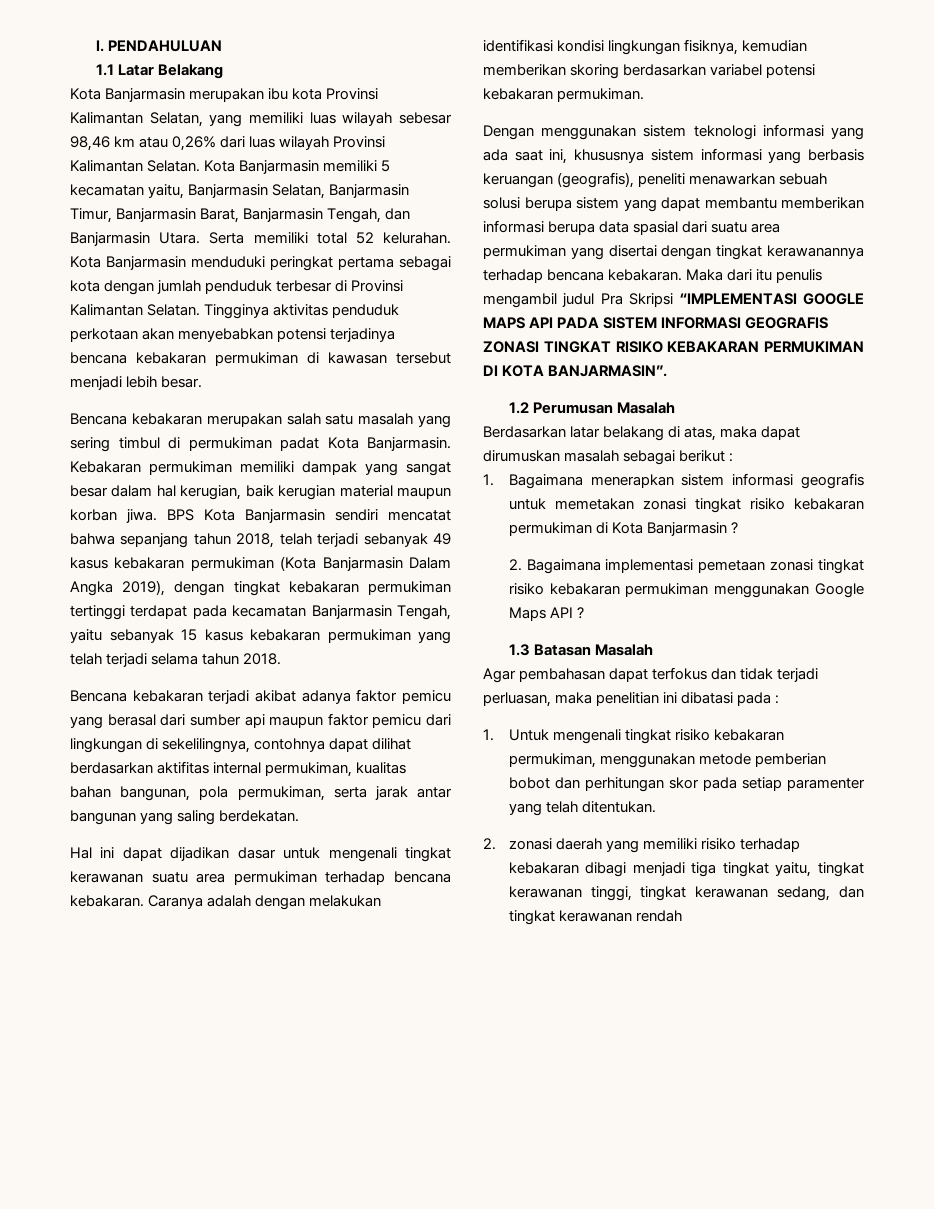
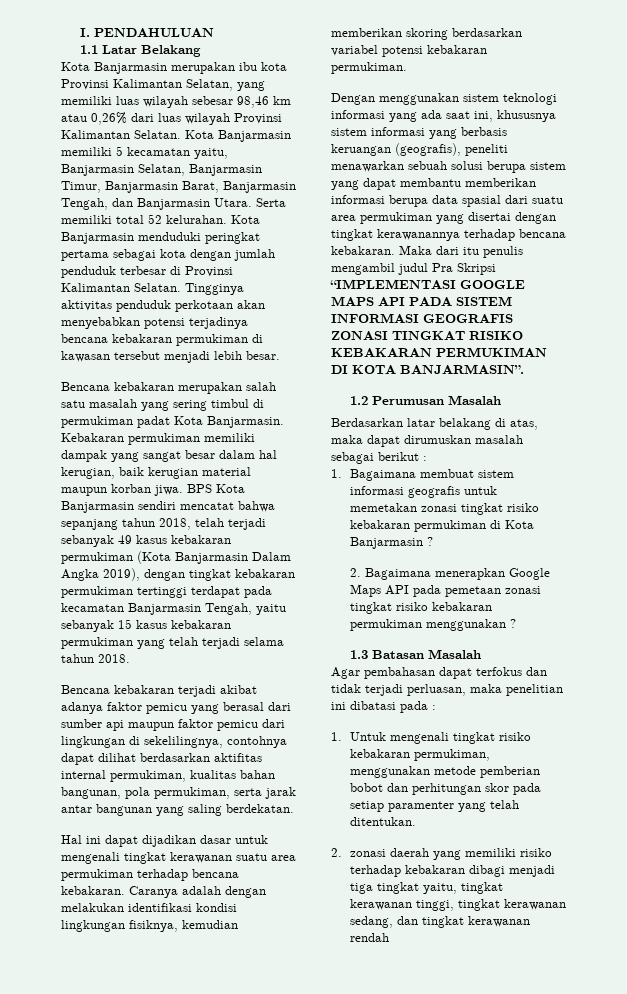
[590,474,674,488] menerapkan -> [419,469,474,478] membuat
[605,559,694,573] implementasi -> [434,568,550,580] [349,584,441,597] menerapkan Google Maps API pada
[815,583,864,598] [508,607,573,621] Google Maps API -> (506, 625) none

